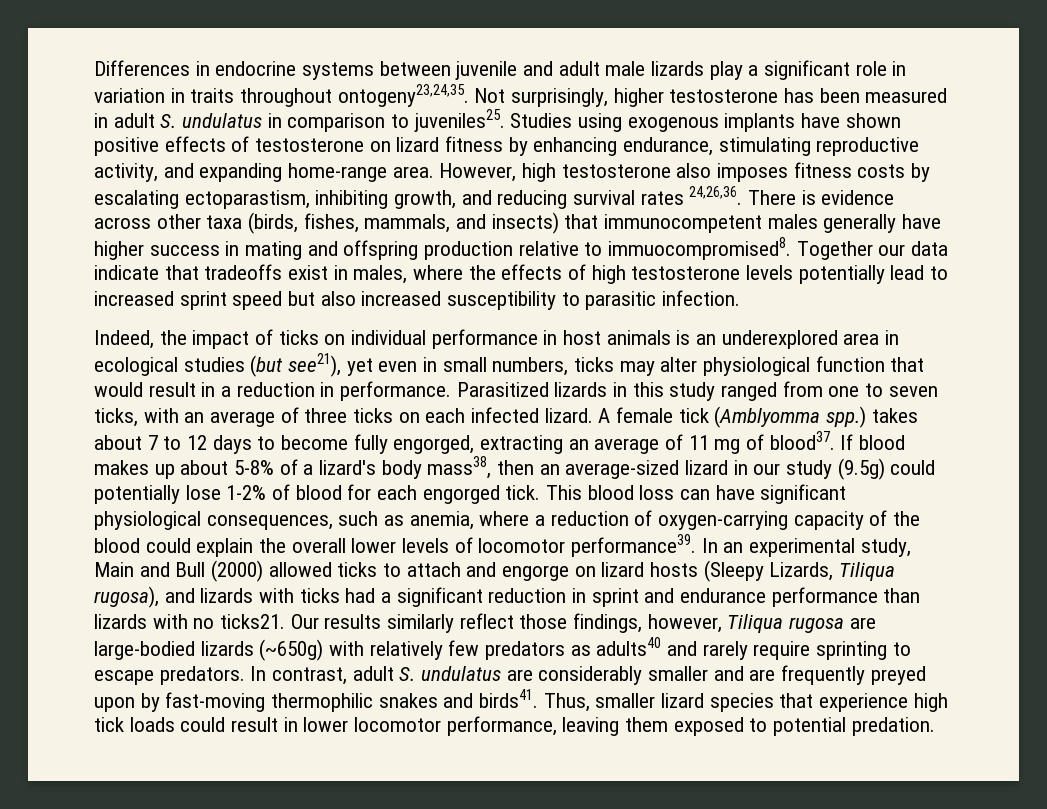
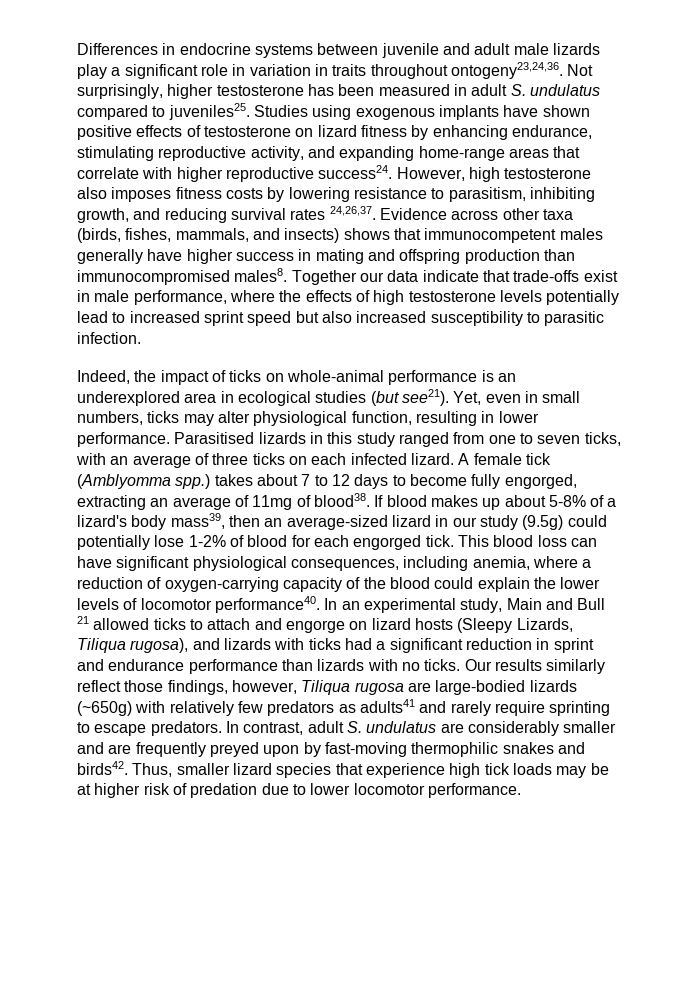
[337,84,469,107] ontogeny23,24,35. -> [450,62,563,79] ontogeny23,24,36.
[267,113,386,132] in comparison -> [77,105,148,120] compared
[392,166,434,178] area. -> [508,146,581,158] [77,165,393,182] areas that correlate with higher reproductive success24.
[94,190,310,209] escalating ectoparastism, -> [288,187,526,202] lowering resistance to parasitism,
[689,186,895,205] 24,26,36. There is evidence -> [329,206,447,220] 24,26,37. Evidence
(559, 223) none -> [343,228,390,240] shows
[518,237,792,260] relative to immuocompromised8. -> [543,249,575,261] [77,268,288,285] than immunocompromised males8.
[204,264,283,280] tradeoffs -> [513,270,580,282] trade-offs
[353,265,408,284] males, -> [94,290,227,305] male performance,
[351,329,671,349] individual performance in host animals -> [286,370,478,385] whole-animal performance
[288,353,373,377] see21), yet -> [401,389,482,406] see21). Yet,
[815,356,925,372] [94,381,549,401] function that would result in a reduction in performance. Parasitized -> [351,411,539,426] [77,432,255,447] function, resulting in lower performance. Parasitised
[688,431,835,454] 11 mg of blood37. -> [252,493,370,510] 11mg of blood38.
[427,456,492,479] mass38, -> [170,513,225,529] mass39,
[338,511,405,526] such as -> [403,556,469,571] including
[291,538,346,553] overall -> (556, 583) none
[571,534,697,557] performance39. -> [214,596,320,613] performance40.
[211,560,264,582] (2000) -> [77,616,89,624] 21
[220,614,286,629] ticks21. -> [424,659,461,671] ticks.
[596,637,662,656] adults40 -> [359,699,415,713] adults41
[479,689,539,708] birds41. -> [77,761,128,775] birds42.
[180,716,935,736] could result in lower locomotor performance, leaving them exposed to potential predation. -> [556,763,609,778] [77,783,521,798] may be at higher risk of predation due to lower locomotor performance.

